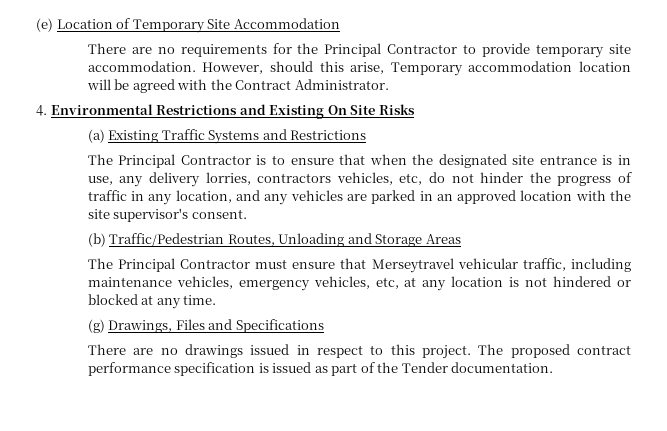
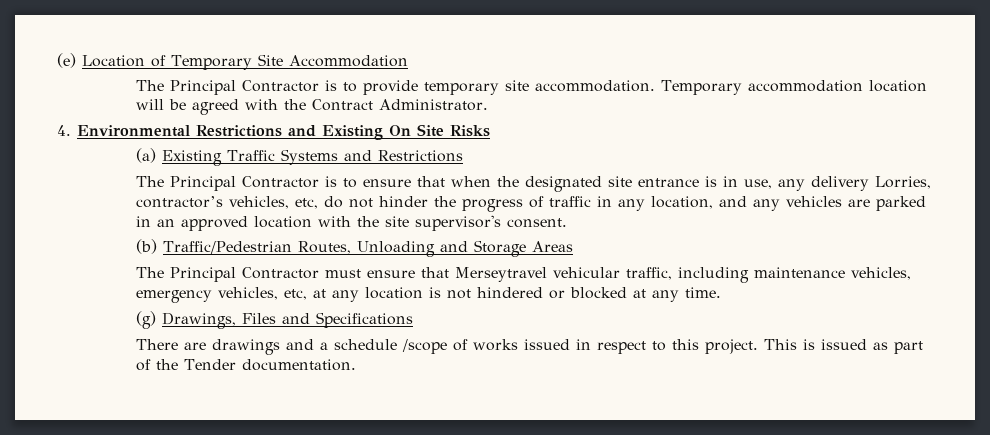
[87,43,458,57] There are no requirements for the Principal Contractor -> [136,80,338,95] The Principal Contractor is
[202,61,385,74] However, should this arise, -> (656, 86) none
[205,172,332,185] lorries, contractors -> [875,176,932,189] [136,196,224,208] Lorries, contractor’s
[160,344,243,358] no drawings -> [212,339,519,355] drawings and a schedule /scope of works
[478,344,632,358] [87,362,256,376] The proposed contract performance specification -> [764,339,798,350] This

